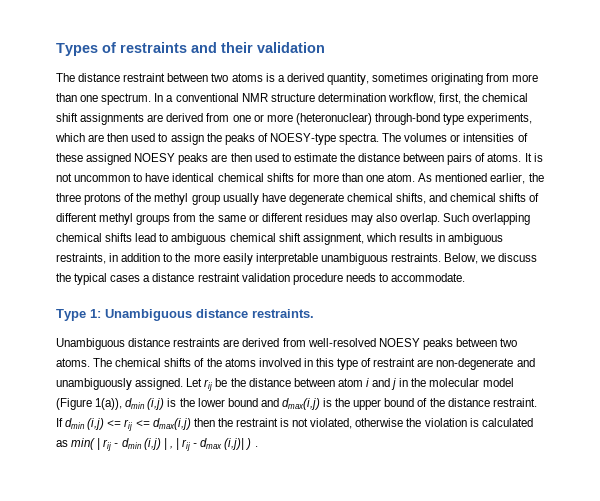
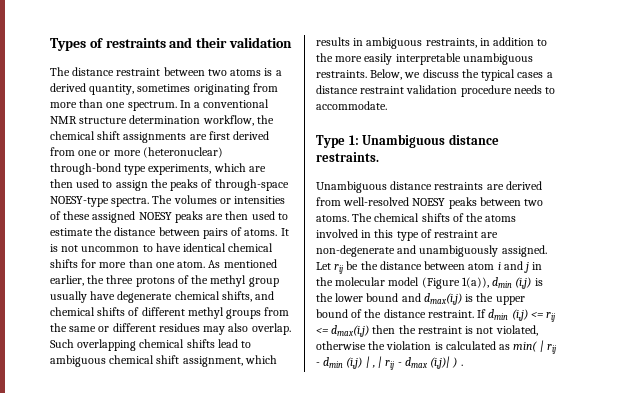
[439,93,462,104] first, -> (254, 120) none
(164, 118) none -> [208,131,230,140] first
(268, 137) none -> [214,179,289,191] through-space

